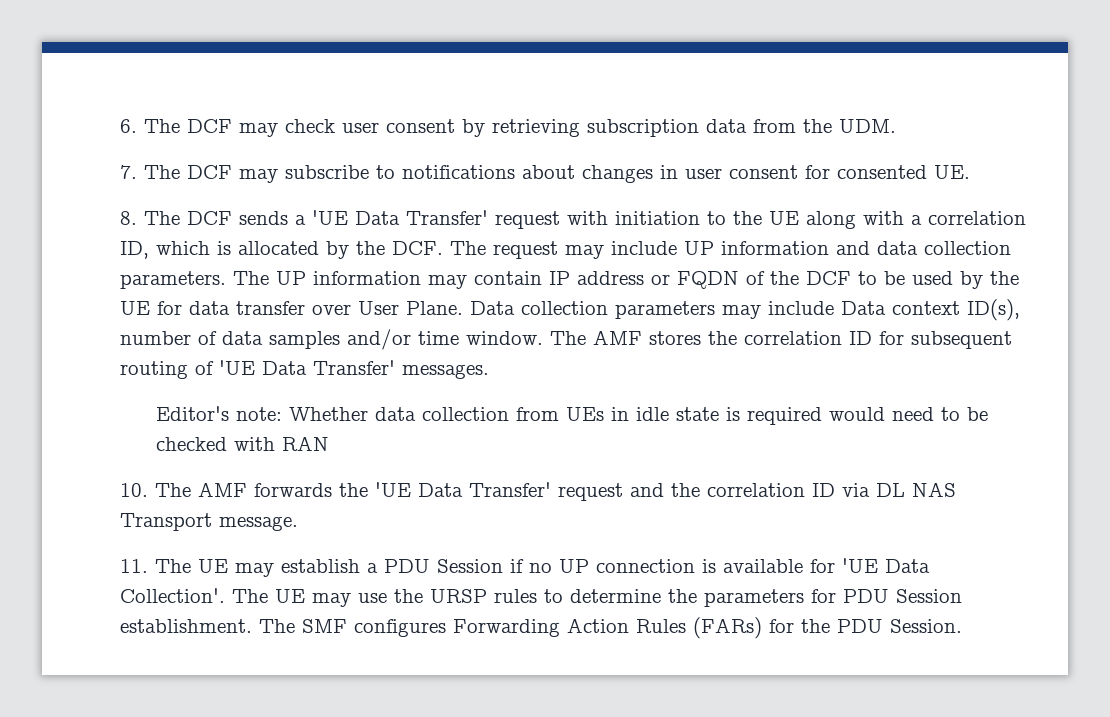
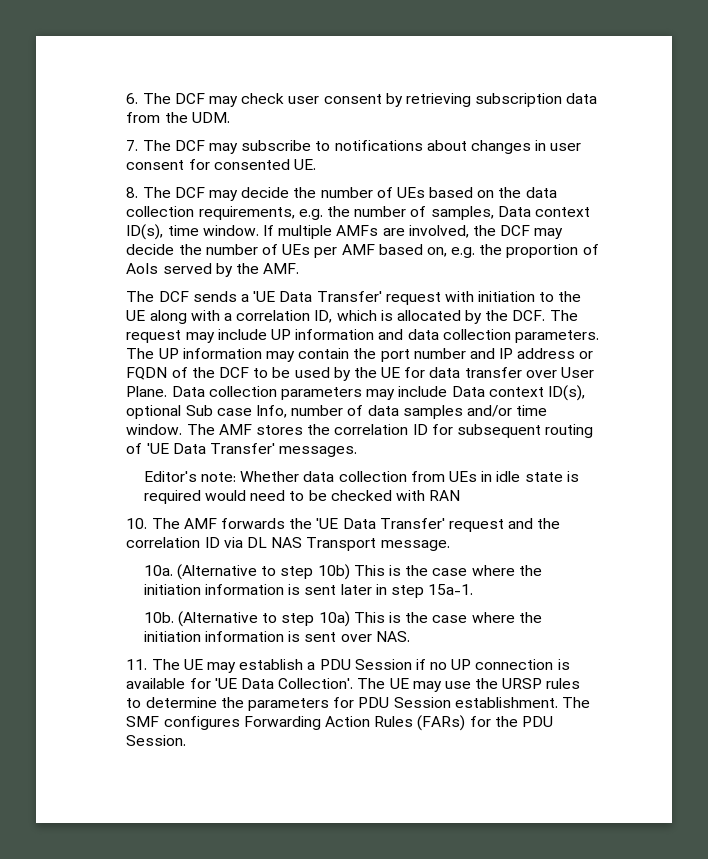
(232, 218) none -> [208,187,557,201] [126,206,590,220] [126,224,564,240] [126,244,599,258] [126,263,300,277] [126,291,189,302] may decide the number of UEs based on the data collection requirements, e.g. the number of samples, Data context ID(s), time window. If multiple AMFs are involved, the DCF may decide the number of UEs per AMF based on, e.g. the proportion of AoIs served by the AMF. // The DCF
(542, 278) none -> [353,348,495,362] the port number and
(1020, 310) none -> [126,405,287,419] optional Sub case Info,
(298, 523) none -> [143,564,542,580] [143,584,474,598] [143,611,542,627] [143,631,410,642] // 10a. (Alternative to step 10b) This is the case where the initiation information is sent later in step 15a-1. // 10b. (Alternative to step 10a) This is the case where the initiation information is sent over NAS.

